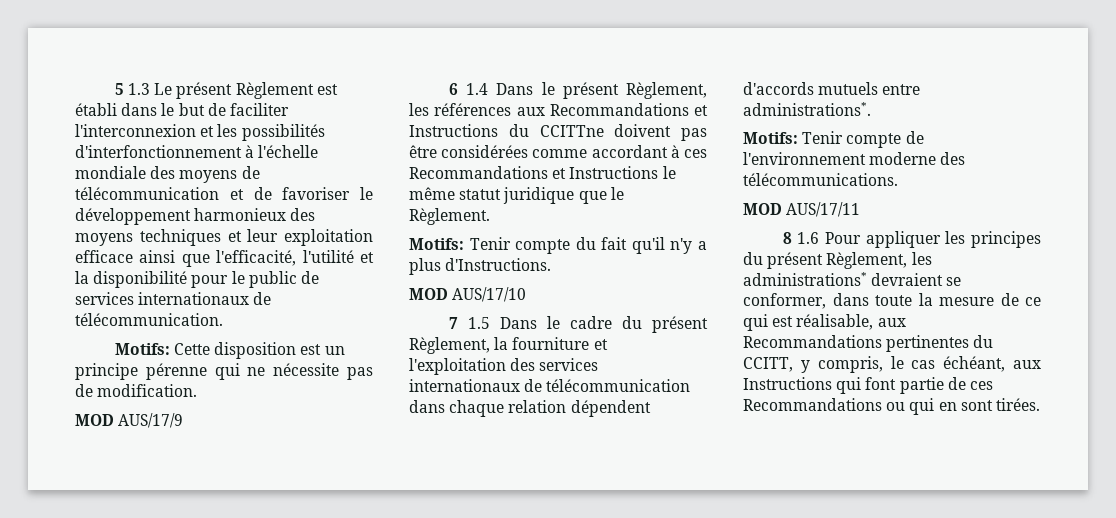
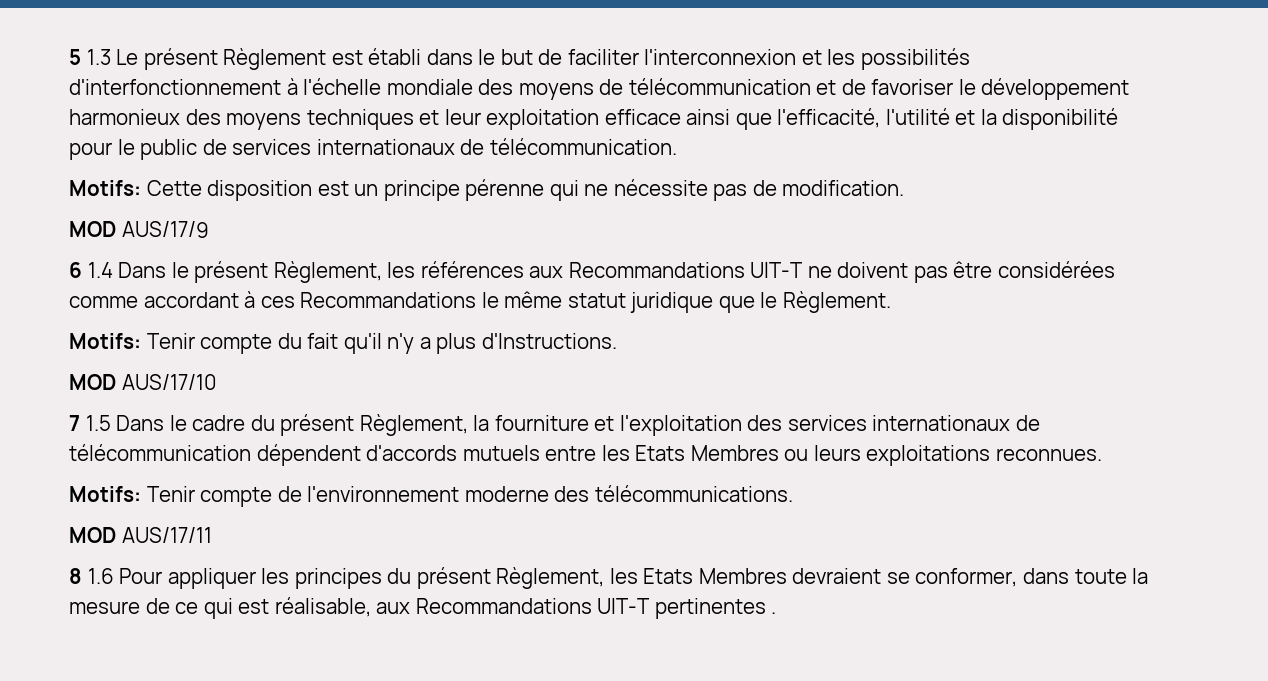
[694,105,708,116] [409,124,604,137] et Instructions du CCITTne -> [750,262,832,278] UIT-T ne
[552,166,659,179] et Instructions -> (477, 300) none
[409,400,567,417] dans chaque relation -> (251, 452) none
[743,102,871,116] administrations*. -> [601,445,1102,466] les Etats Membres ou leurs exploitations reconnues.
[743,272,867,286] administrations* -> [643,568,787,584] Etats Membres
[886,335,994,352] [743,356,1041,373] [743,377,993,394] [743,398,1040,415] pertinentes du CCITT, y compris, le cas échéant, aux Instructions qui font partie de ces Recommandations ou qui en sont tirées. -> [597,598,777,619] UIT-T pertinentes .

